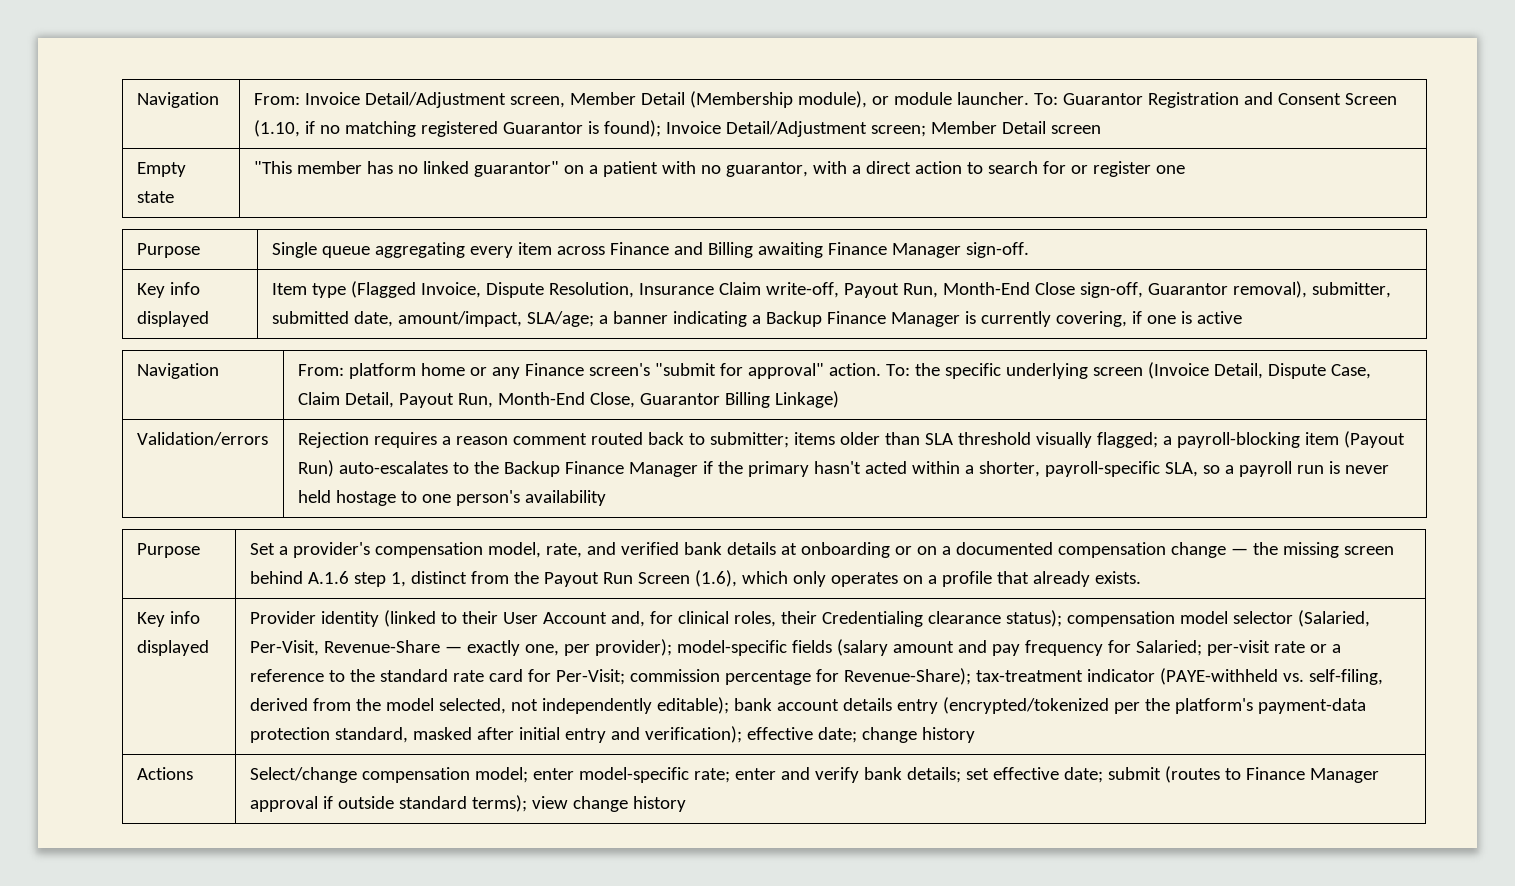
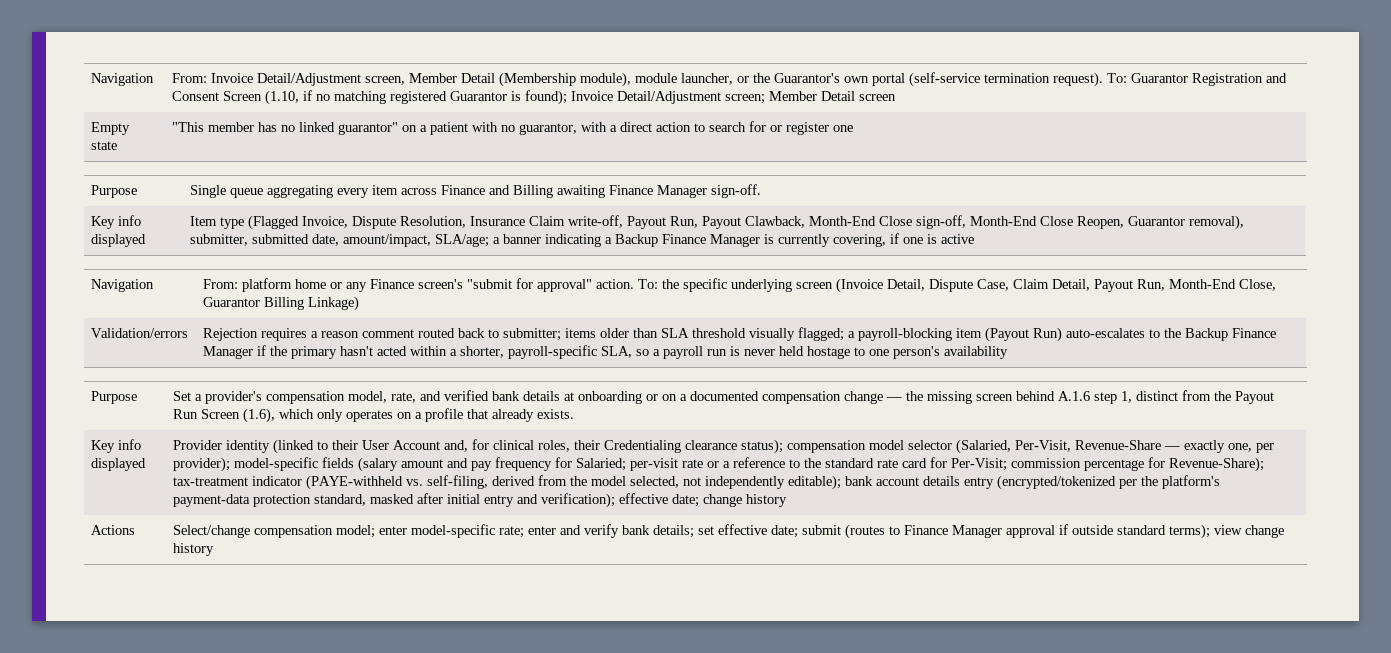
[871,92,1029,105] or module launcher. -> [635,72,1104,87] module launcher, or the Guarantor's own portal (self-service termination request).
(938, 290) none -> [702,216,806,229] Payout Clawback,
(1143, 290) none -> [970,216,1125,229] Month-End Close Reopen,

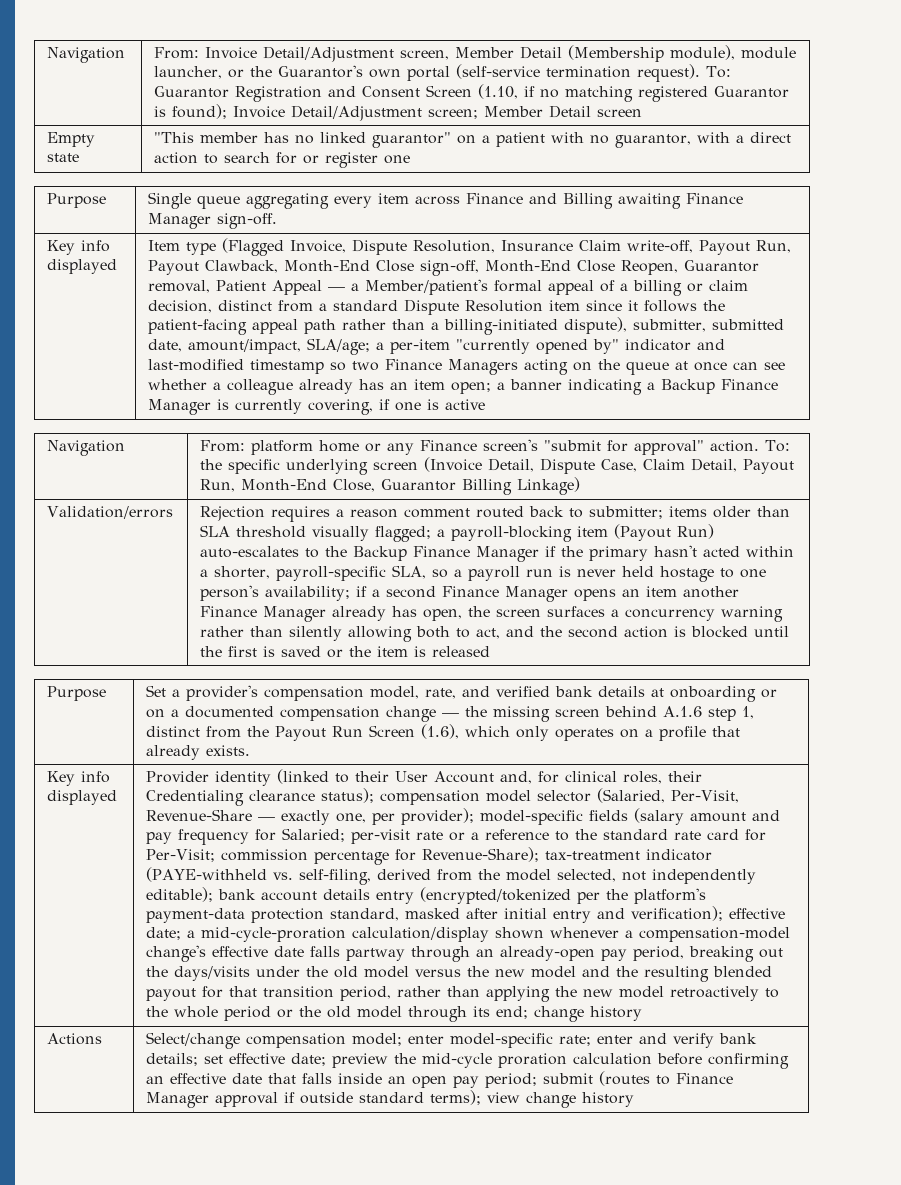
[1189,215,1245,230] removal), -> [148,279,749,296] [148,299,726,315] [148,317,628,335] removal, Patient Appeal — a Member/patient's formal appeal of a billing or claim decision, distinct from a standard Dispute Resolution item since it follows the patient-facing appeal path rather than a billing-initiated dispute),
(501, 240) none -> [390,339,726,354] [148,359,786,375] [148,379,506,395] per-item "currently opened by" indicator and last-modified timestamp so two Finance Managers acting on the queue at once can see whether a colleague already has an item open; a
[944,346,1009,359] availability -> [265,586,740,602] [200,606,784,622] [200,626,790,642] [200,646,491,658] availability; if a second Finance Manager opens an item another Finance Manager already has open, the screen surfaces a concurrency warning rather than silently allowing both to act, and the second action is blocked until the first is saved or the item is released
(700, 500) none -> [187,927,791,942] [146,945,784,962] [146,966,773,982] [146,986,780,1002] [146,1006,529,1022] a mid-cycle-proration calculation/display shown whenever a compensation-model change's effective date falls partway through an already-open pay period, breaking out the days/visits under the old model versus the new model and the resulting blended payout for that transition period, rather than applying the new model retroactively to the whole period or the old model through its end;
(799, 531) none -> [332,1053,790,1069] [146,1073,538,1088] preview the mid-cycle proration calculation before confirming an effective date that falls inside an open pay period;

